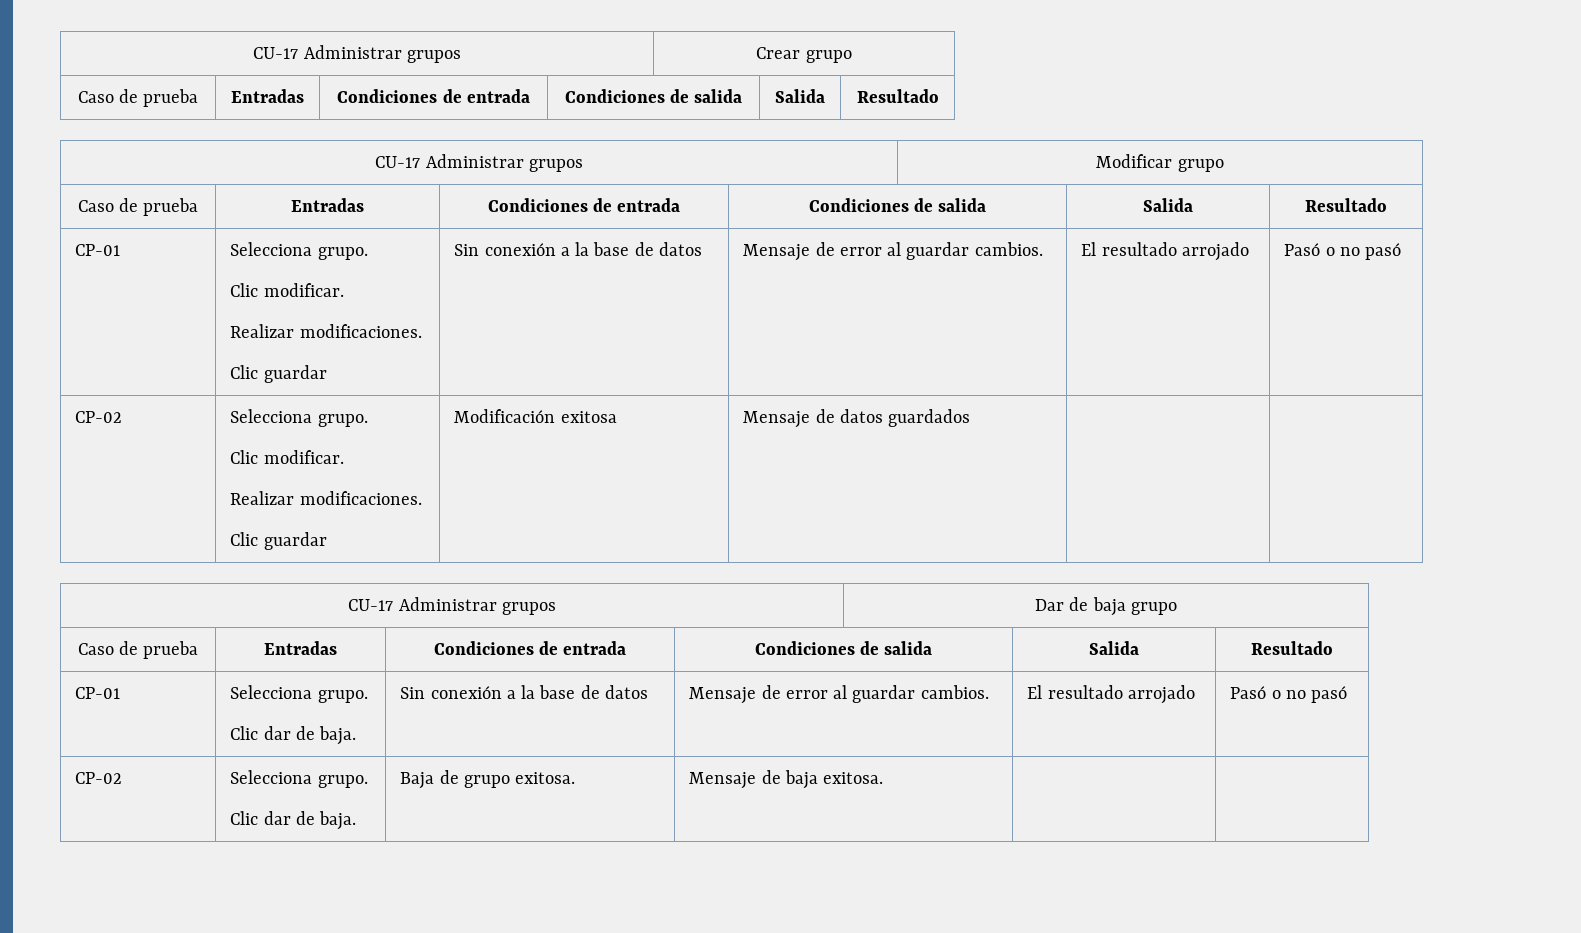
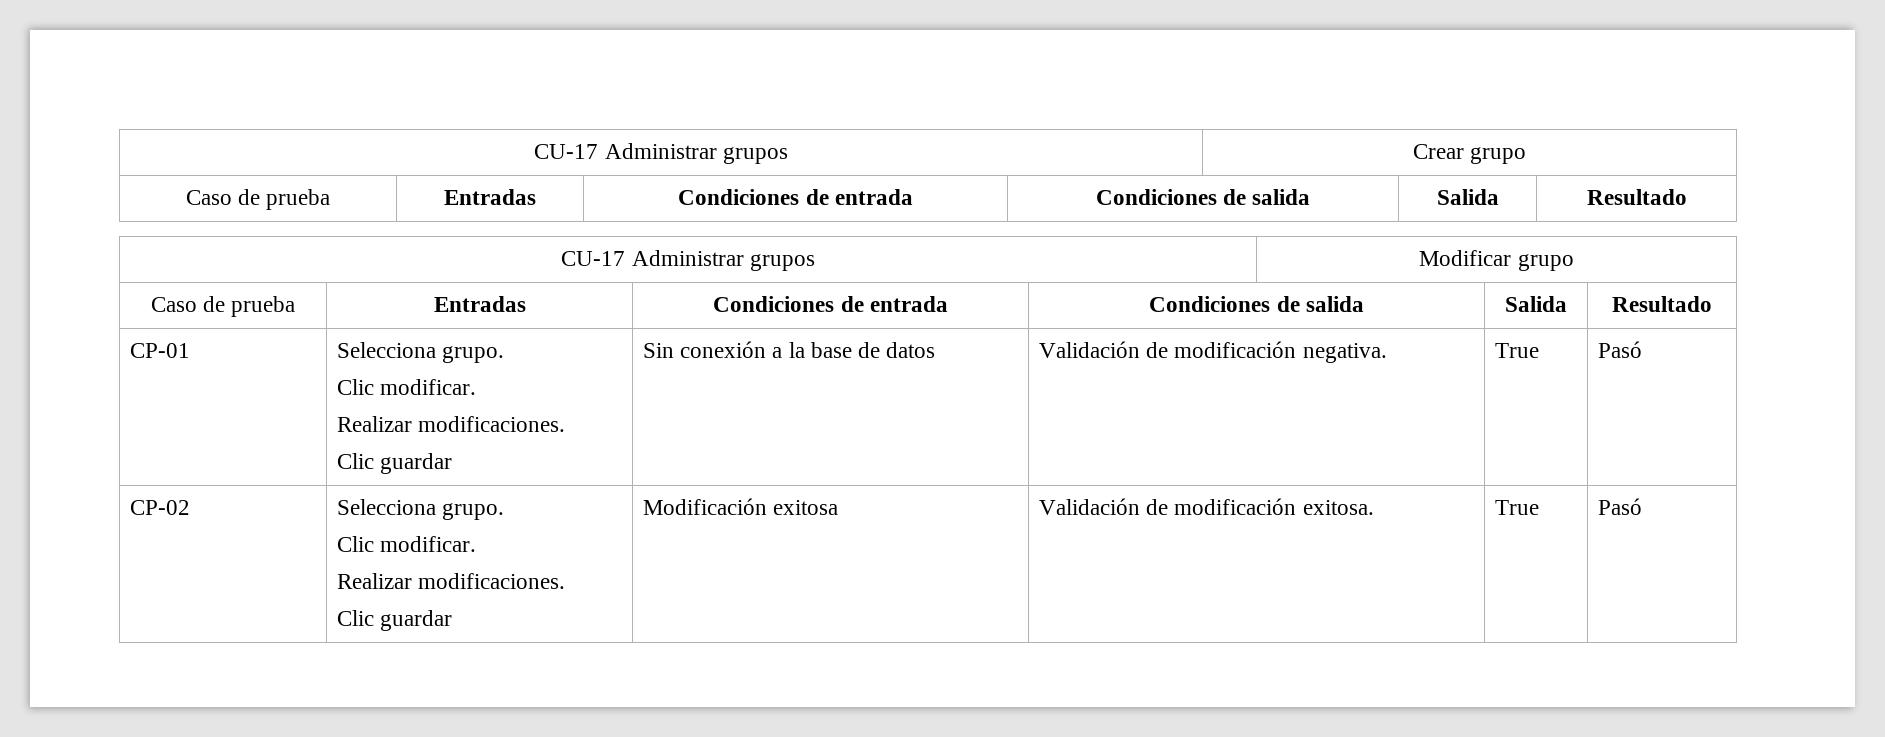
[743,242,1043,261] [1081,242,1249,261] [1284,243,1402,260] Mensaje de error al guardar cambios. | El resultado arrojado | Pasó o no pasó -> [1038,341,1387,363] [1494,343,1539,358] [1597,341,1642,358] Validación de modificación negativa. | True | Pasó
[743,409,971,428] [348,597,556,615] [1035,597,1177,616] [77,641,199,659] [264,641,337,655] [433,641,627,655] [754,641,933,655] [1089,641,1139,655] [1251,641,1333,655] [75,687,121,699] [230,685,368,703] [230,726,357,745] [400,685,648,699] [689,685,989,704] [1027,685,1195,704] [1230,686,1348,703] [75,772,123,784] [230,770,368,788] [230,811,357,830] [400,770,576,789] [689,770,884,789] Mensaje de datos guardados | | // CU-17 Administrar grupos | Dar de baja grupo // Caso de prueba | Entradas | Condiciones de entrada | Condiciones de salida | Salida | Resultado // CP-01 | Selecciona grupo. // Clic dar de baja. | Sin conexión a la base de datos | Mensaje de error al guardar cambios. | El resultado arrojado | Pasó o no pasó // CP-02 | Selecciona grupo. // Clic dar de baja. | Baja de grupo exitosa. | Mensaje de baja exitosa. | | -> [1038,498,1374,515] [1494,500,1539,515] [1597,498,1642,515] Validación de modificación exitosa. | True | Pasó

